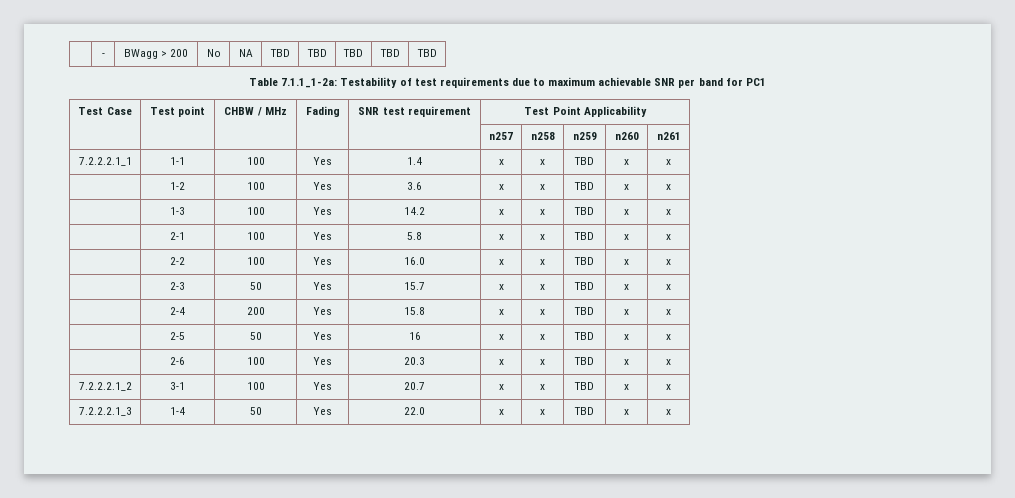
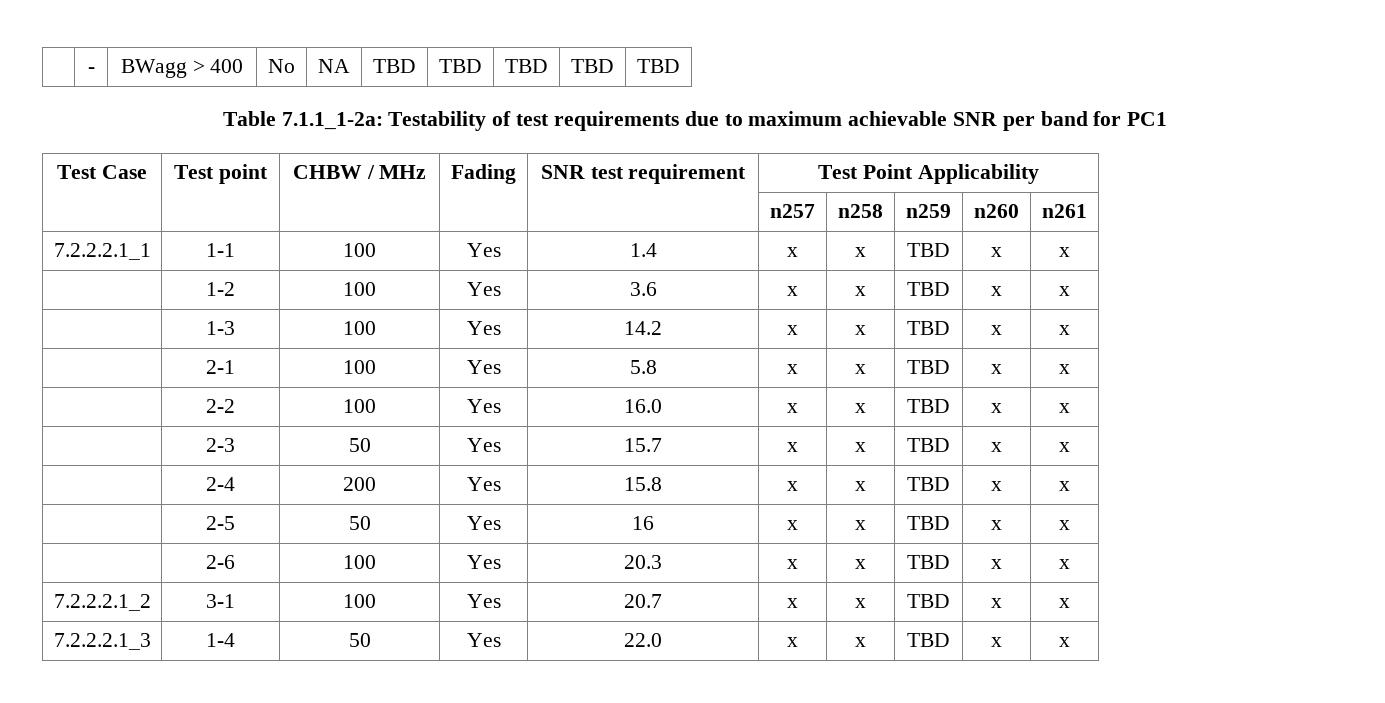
[170,49,189,57] 200 -> [210,59,244,73] 400

